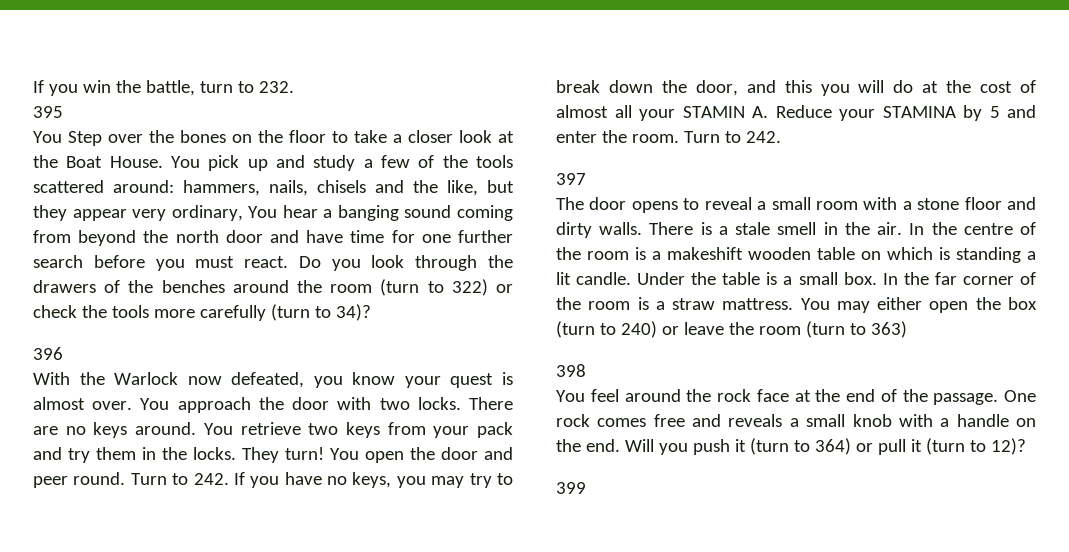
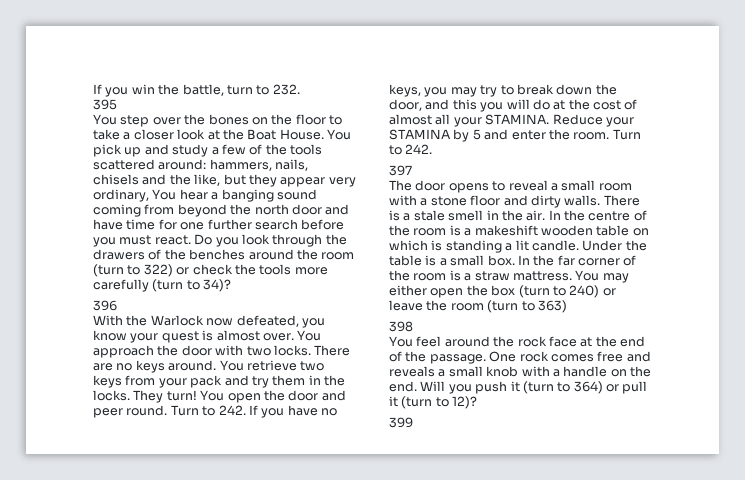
[68,131,102,146] Step -> [120,115,150,127] step
[682,106,768,118] STAMIN A. -> [485,114,550,125] STAMINA.

